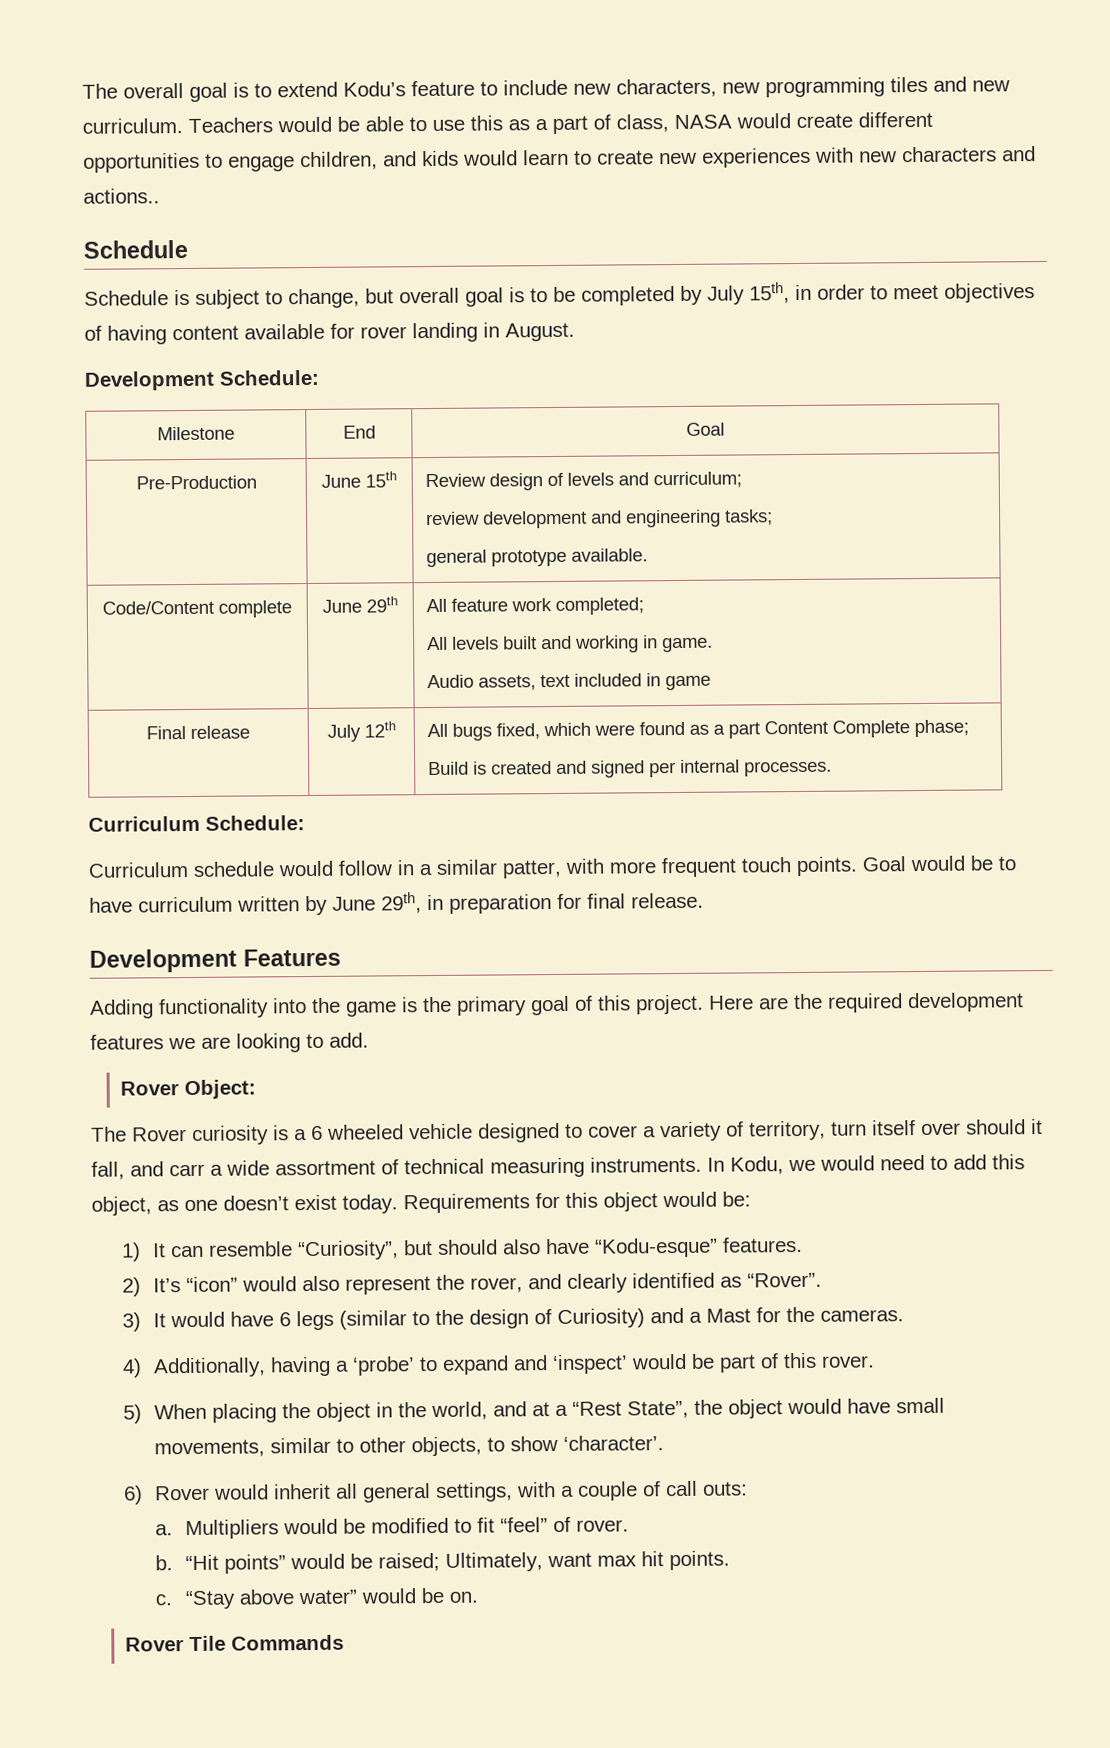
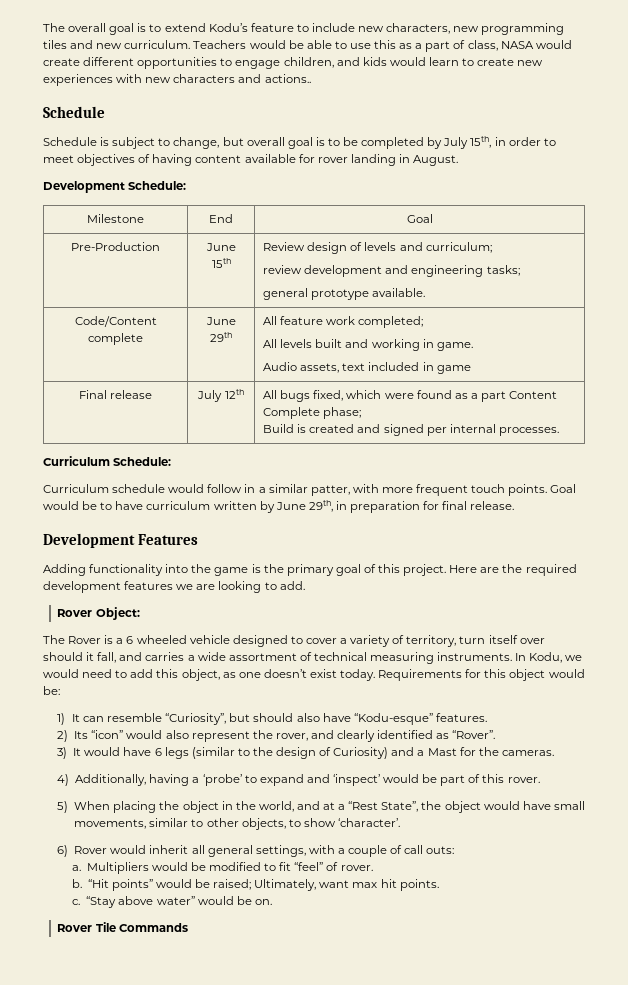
[192,1125,269,1145] curiosity -> (102, 640) none
[169,1163,205,1177] carr -> [145,652,185,661] carries
[152,1278,181,1293] It’s -> [74,731,89,739] Its

